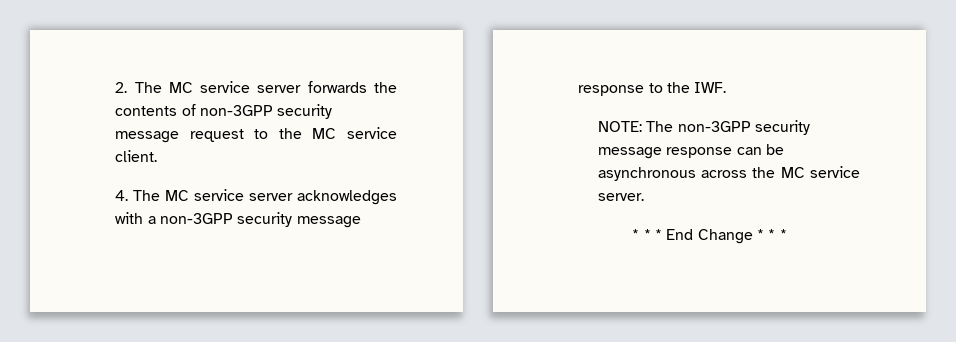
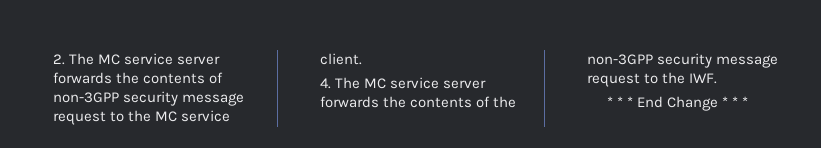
[297,190,397,205] [115,212,361,228] [578,85,645,96] acknowledges with a non-3GPP security message response -> [319,96,516,108] [586,53,778,68] [586,73,640,87] forwards the contents of the non-3GPP security message request
[597,120,810,135] [597,144,784,159] [597,166,860,181] [597,193,644,201] // NOTE: The non-3GPP security message response can be asynchronous across the MC service server. -> (717, 78) none

